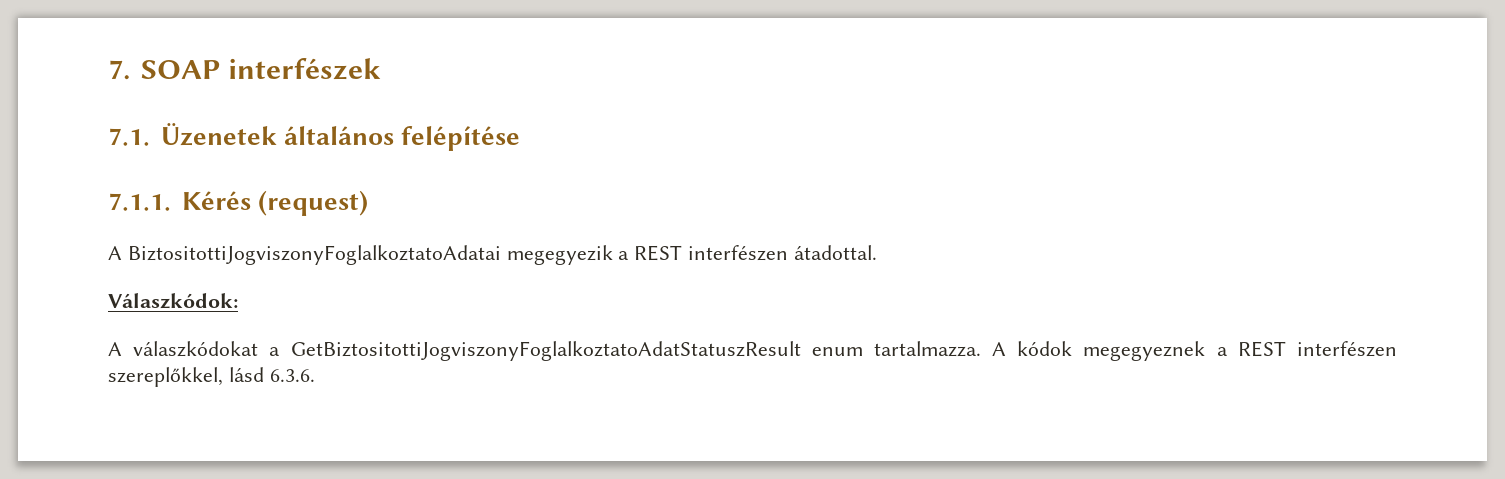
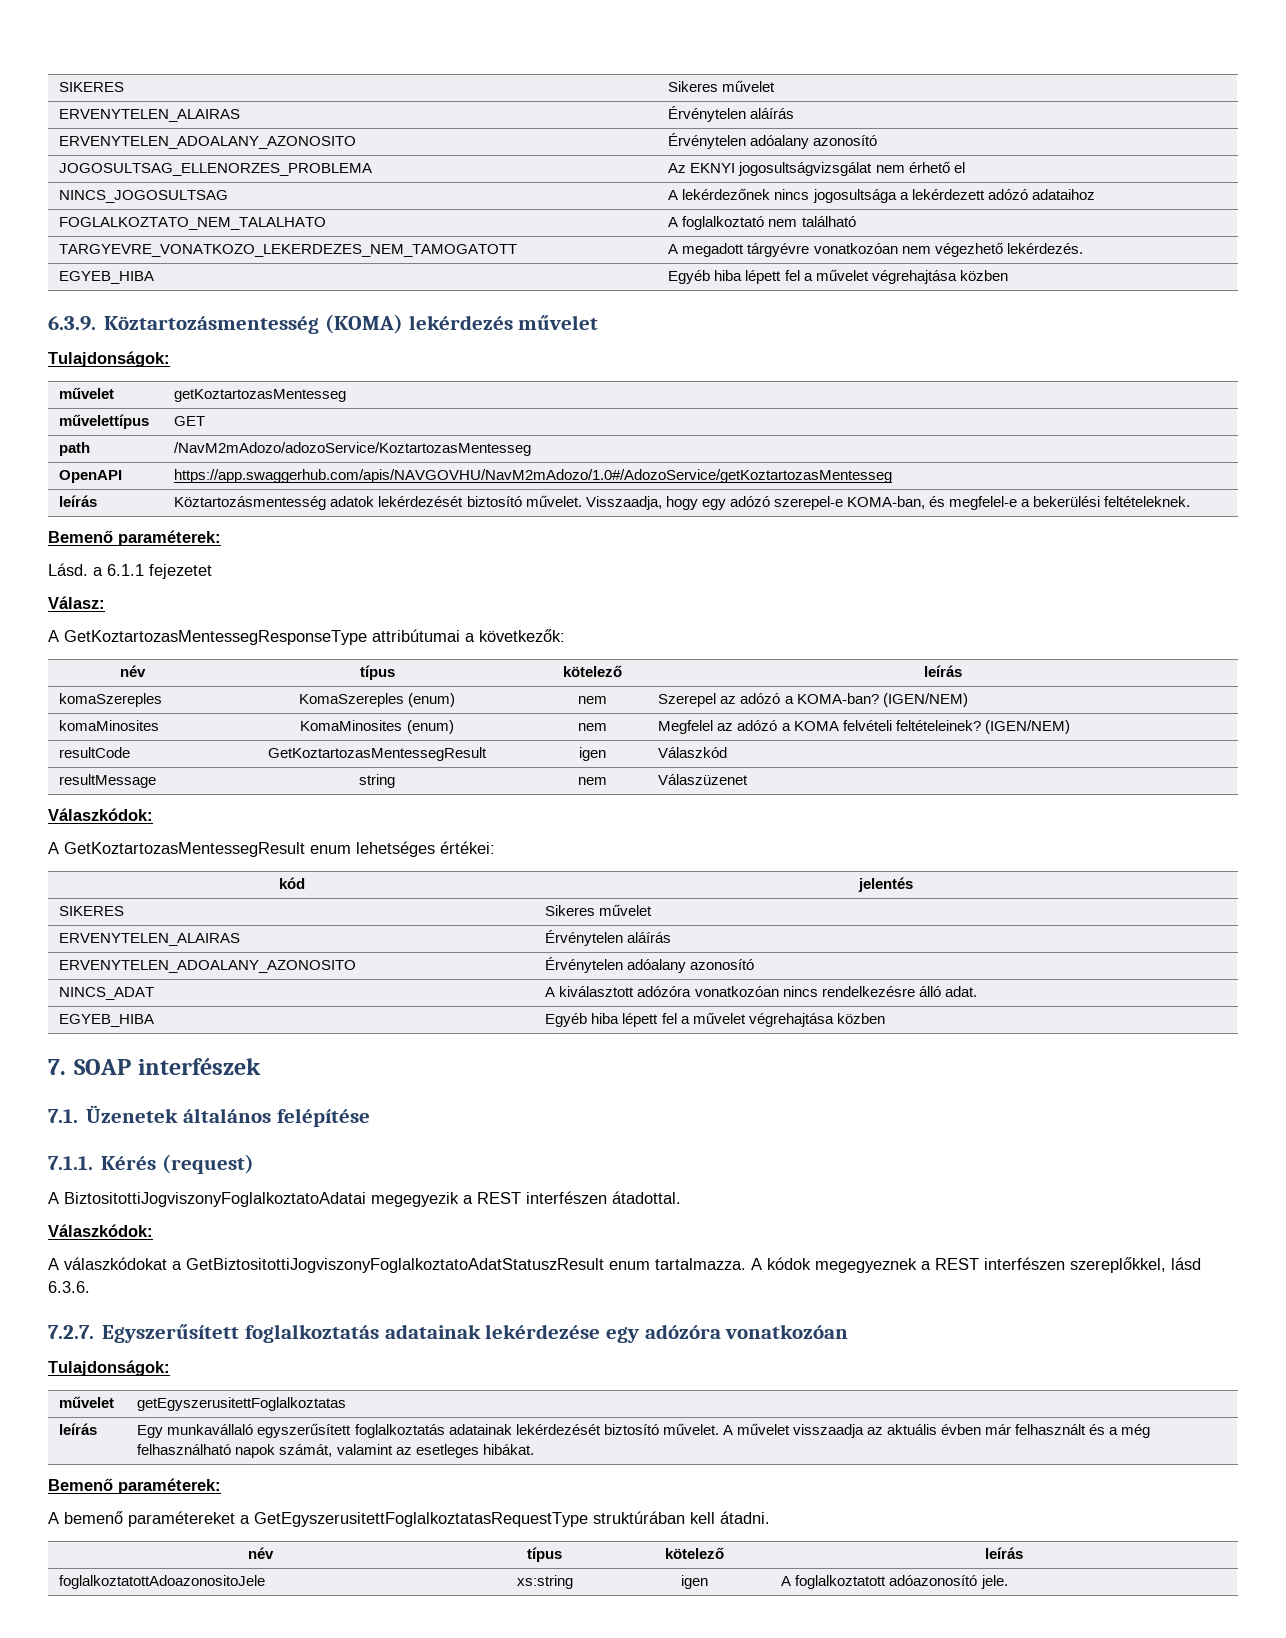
(108, 70) none -> [59,82,125,92] [668,80,776,92] [59,109,241,122] [668,106,795,122] [59,136,357,149] [668,133,878,149] [59,163,373,176] [668,161,965,176] [59,190,229,203] [668,188,1095,203] [59,217,327,230] [668,216,856,230] [59,244,518,257] [668,242,1083,257] [59,271,155,284] [668,269,1008,284] [48,314,599,334] [48,351,170,367] [59,387,115,399] [174,389,347,402] [59,414,150,429] [174,416,206,426] [59,442,91,456] [174,442,532,456] [59,470,123,483] [174,469,893,483] [59,495,98,507] [174,495,1191,510] [48,530,221,546] [48,563,212,579] [48,596,105,609] [48,629,565,645] [120,665,146,677] [359,665,395,680] [563,665,622,677] [923,665,962,677] [59,693,163,707] [298,693,456,707] [578,696,607,704] [658,693,968,707] [59,720,160,731] [300,720,454,734] [578,723,607,731] [658,720,1070,734] [59,747,131,758] [268,747,487,761] [579,747,606,761] [658,747,728,758] [59,774,157,788] [359,774,395,788] [578,777,607,785] [658,774,749,785] [48,808,153,821] [48,841,495,857] [278,877,305,889] [858,877,913,892] [59,906,125,916] [545,904,653,916] [59,933,241,946] [545,930,672,946] [59,960,357,973] [545,957,755,973] [59,987,155,1000] [545,986,977,997] [59,1014,155,1027] [545,1012,885,1027] SIKERES | Sikeres művelet // ERVENYTELEN_ALAIRAS | Érvénytelen aláírás // ERVENYTELEN_ADOALANY_AZONOSITO | Érvénytelen adóalany azonosító // JOGOSULTSAG_ELLENORZES_PROBLEMA | Az EKNYI jogosultságvizsgálat nem érhető el // NINCS_JOGOSULTSAG | A lekérdezőnek nincs jogosultsága a lekérdezett adózó adataihoz // FOGLALKOZTATO_NEM_TALALHATO | A foglalkoztató nem található // TARGYEVRE_VONATKOZO_LEKERDEZES_NEM_TAMOGATOTT | A megadott tárgyévre vonatkozóan nem végezhető lekérdezés. // EGYEB_HIBA | Egyéb hiba lépett fel a művelet végrehajtása közben // 6.3.9. Köztartozásmentesség (KOMA) lekérdezés művelet // Tulajdonságok: // művelet | getKoztartozasMentesseg // művelettípus | GET // path | /NavM2mAdozo/adozoService/KoztartozasMentesseg // OpenAPI | https://app.swaggerhub.com/apis/NAVGOVHU/NavM2mAdozo/1.0#/AdozoService/getKoztartozasMentesseg // leírás | Köztartozásmentesség adatok lekérdezését biztosító művelet. Visszaadja, hogy egy adózó szerepel-e KOMA-ban, és megfelel-e a bekerülési feltételeknek. // Bemenő paraméterek: // Lásd. a 6.1.1 fejezetet // Válasz: // A GetKoztartozasMentessegResponseType attribútumai a következők: // név | típus | kötelező | leírás // komaSzereples | KomaSzereples (enum) | nem | Szerepel az adózó a KOMA-ban? (IGEN/NEM) // komaMinosites | KomaMinosites (enum) | nem | Megfelel az adózó a KOMA felvételi feltételeinek? (IGEN/NEM) // resultCode | GetKoztartozasMentessegResult | igen | Válaszkód // resultMessage | string | nem | Válaszüzenet // Válaszkódok: // A GetKoztartozasMentessegResult enum lehetséges értékei: // kód | jelentés // SIKERES | Sikeres művelet // ERVENYTELEN_ALAIRAS | Érvénytelen aláírás // ERVENYTELEN_ADOALANY_AZONOSITO | Érvénytelen adóalany azonosító // NINCS_ADAT | A kiválasztott adózóra vonatkozóan nincs rendelkezésre álló adat. // EGYEB_HIBA | Egyéb hiba lépett fel a művelet végrehajtása közben //
(315, 375) none -> [48,1324,849,1343] [48,1360,170,1376] [59,1396,115,1408] [137,1397,347,1411] [59,1423,98,1435] [137,1423,1151,1438] [137,1444,534,1458] [48,1478,221,1494] [48,1511,770,1527] [247,1547,274,1559] [527,1547,562,1562] [664,1547,724,1559] [985,1547,1023,1559] [59,1575,266,1589] [516,1575,573,1589] [680,1575,708,1589] [781,1575,1008,1589] // 7.2.7. Egyszerűsített foglalkoztatás adatainak lekérdezése egy adózóra vonatkozóan // Tulajdonságok: // művelet | getEgyszerusitettFoglalkoztatas // leírás | Egy munkavállaló egyszerűsített foglalkoztatás adatainak lekérdezését biztosító művelet. A művelet visszaadja az aktuális évben már felhasznált és a még felhasználható napok számát, valamint az esetleges hibákat. // Bemenő paraméterek: // A bemenő paramétereket a GetEgyszerusitettFoglalkoztatasRequestType struktúrában kell átadni. // név | típus | kötelező | leírás // foglalkoztatottAdoazonositoJele | xs:string | igen | A foglalkoztatott adóazonosító jele.

